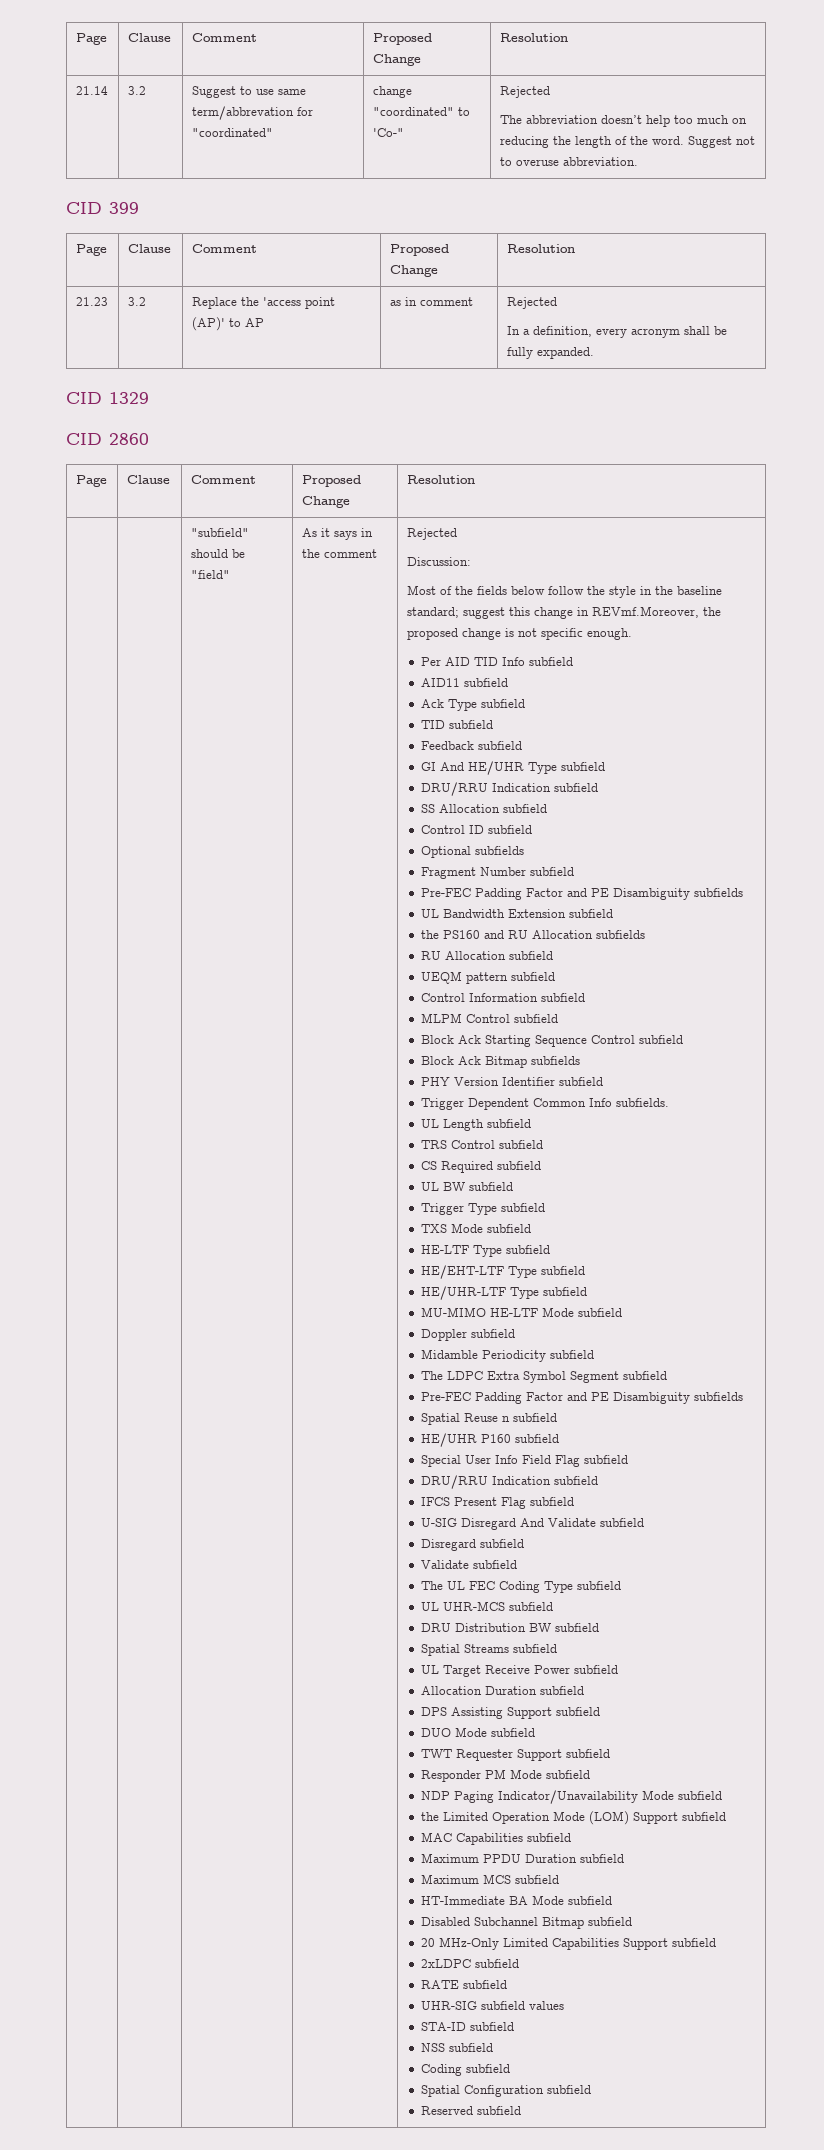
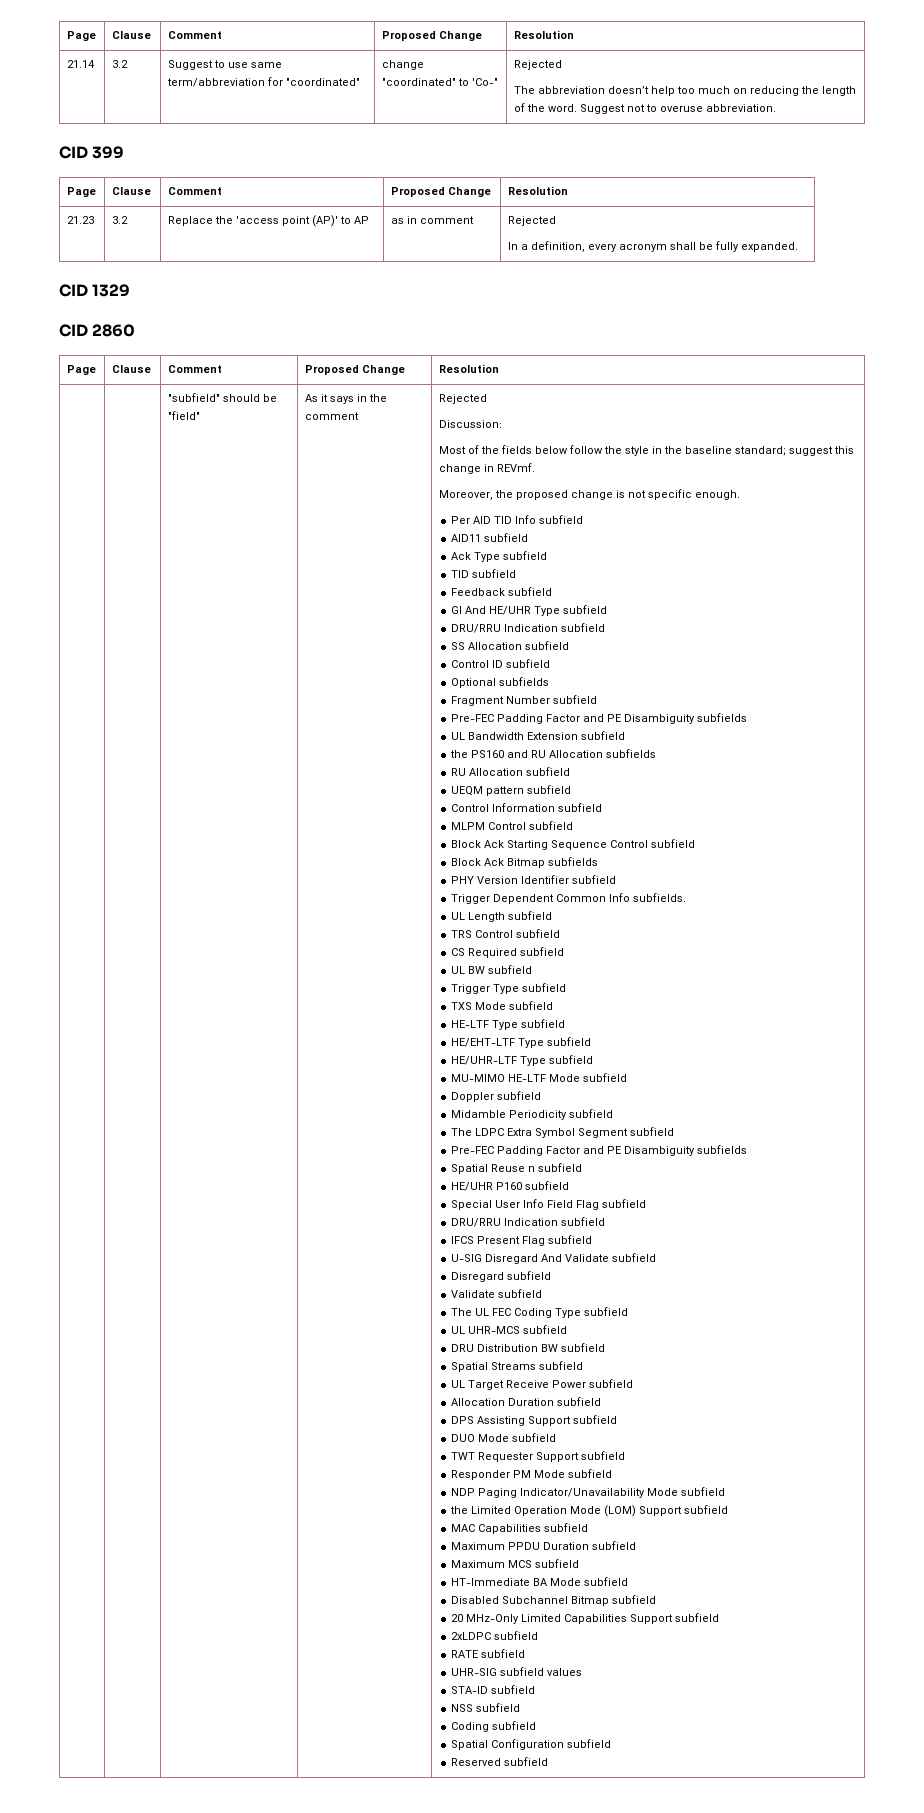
[191,106,294,120] term/abbrevation -> [166,78,265,87] term/abbreviation
[591,606,699,618] REVmf.Moreover, -> [496,463,535,472] [438,490,493,500] REVmf. // Moreover,

